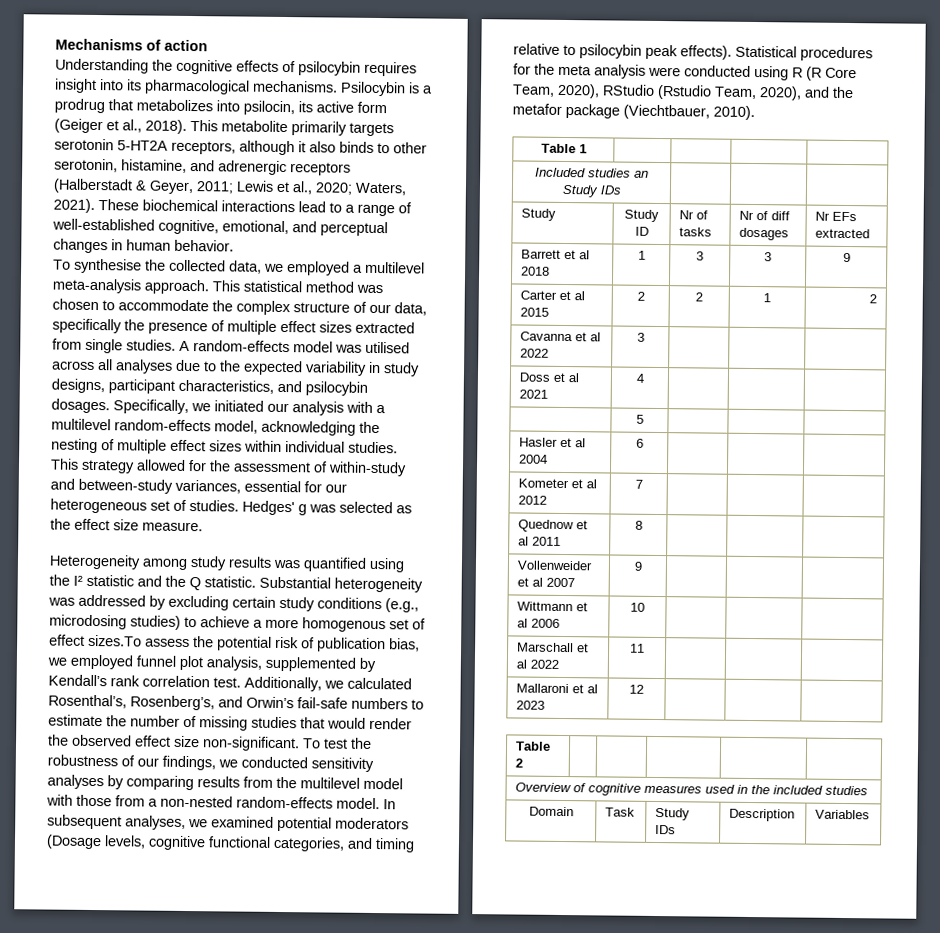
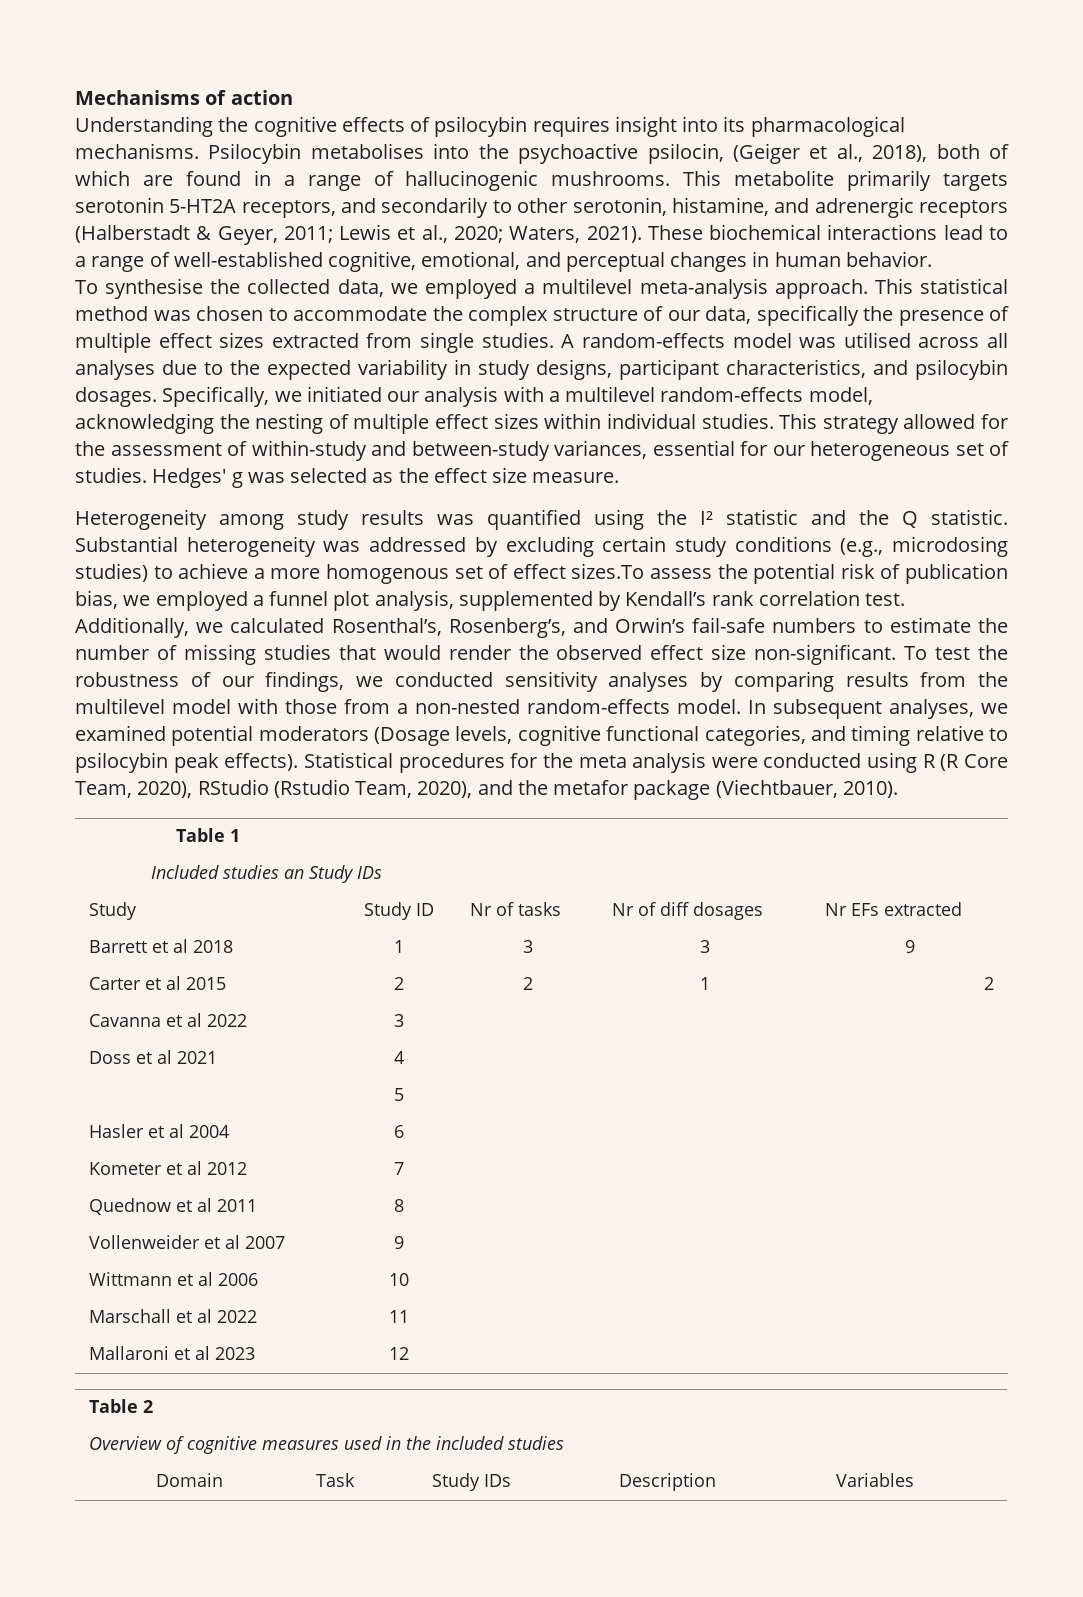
[408,82,433,94] [54,98,387,116] [54,118,187,134] is a prodrug that metabolizes into psilocin, its active form (Geiger et al., 2018). -> [310,143,1009,164] [75,170,671,191] metabolises into the psychoactive psilocin, (Geiger et al., 2018), both of which are found in a range of hallucinogenic mushrooms.
[239,140,374,156] although it also binds -> [341,197,489,218] and secondarily
(133, 662) none -> [252,595,264,606] a

